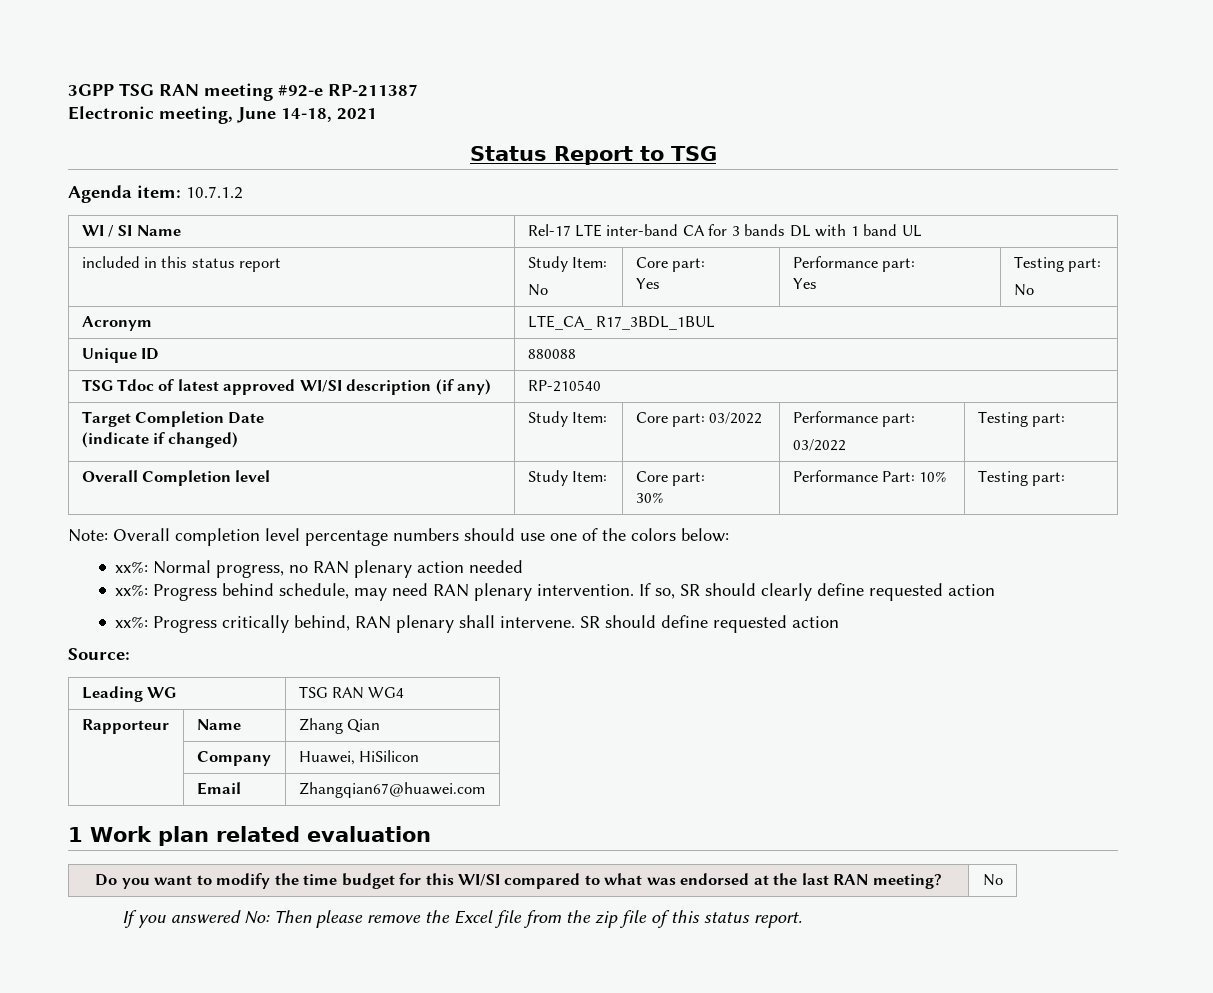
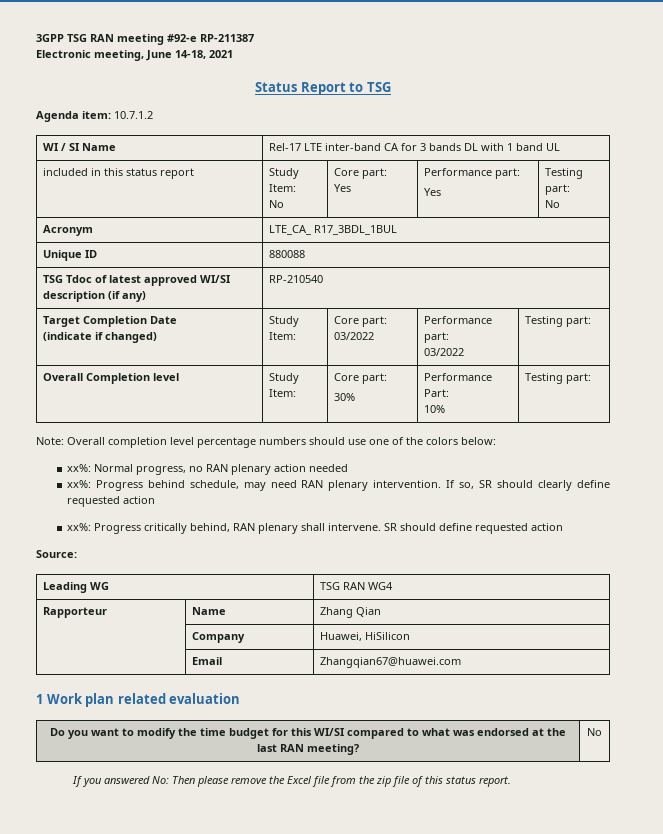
(915, 476) none -> (449, 393) //

